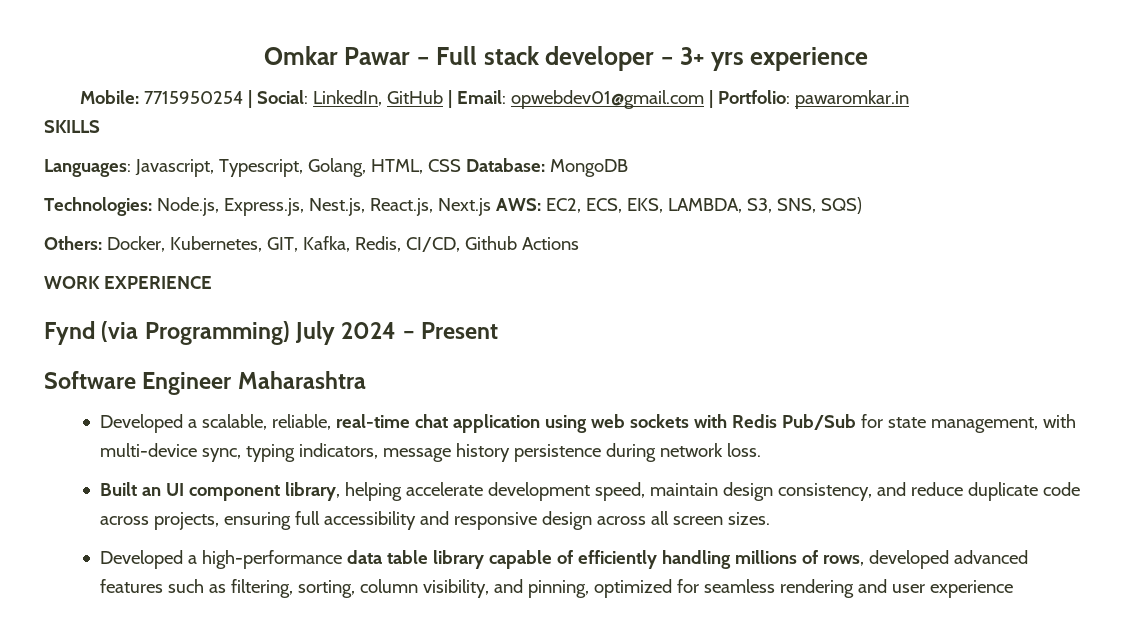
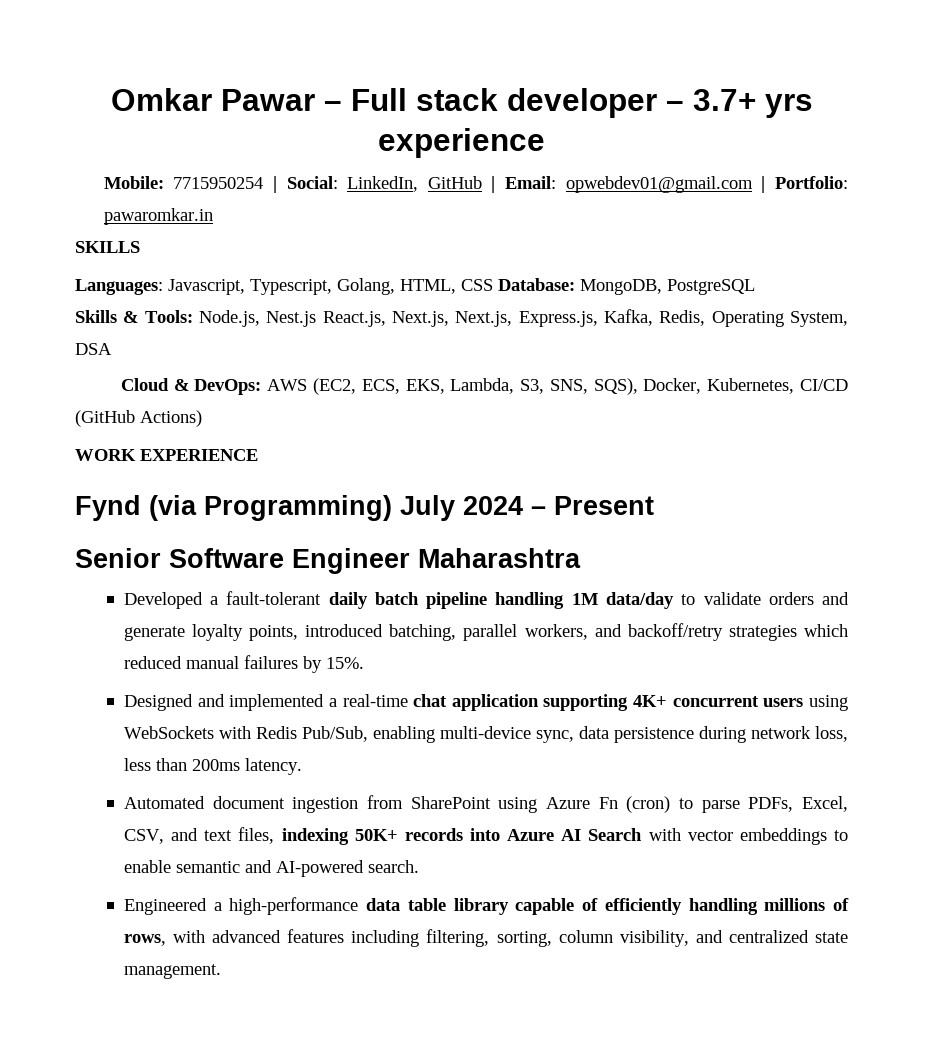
[679,47,704,65] 3+ -> [692,89,756,111] 3.7+
[549,159,628,177] [44,197,581,216] MongoDB // Technologies: Node.js, Express.js, Nest.js, React.js, Next.js AWS: EC2, -> [580,279,755,295] [75,309,849,327] [75,343,112,355] [120,378,356,395] MongoDB, PostgreSQL // Skills & Tools: Node.js, Nest.js React.js, Next.js, Next.js, Express.js, Kafka, Redis, Operating System, DSA // Cloud & DevOps: AWS (EC2,
[667,198,742,213] LAMBDA, -> [450,378,515,394] Lambda,
[820,197,862,214] [44,236,579,252] SQS) // Others: Docker, Kubernetes, GIT, Kafka, Redis, CI/CD, Github Actions -> [593,378,848,395] [75,410,202,427] SQS), Docker, Kubernetes, CI/CD (GitHub Actions)
(499, 330) none -> [75,548,161,568] Senior
[202,414,1077,433] [100,443,762,462] [100,482,1081,501] [100,511,771,530] [100,550,184,569] scalable, reliable, real-time chat application using web sockets with Redis Pub/Sub for state management, with multi-device sync, typing indicators, message history persistence during network loss. // Built an UI component library, helping accelerate development speed, maintain design consistency, and reduce duplicate code across projects, ensuring full accessibility and responsive design across all screen sizes. // Developed -> [226,591,850,609] [123,623,848,641] [123,655,364,673] [123,694,848,711] [123,726,848,743] [123,758,302,775] [123,795,848,813] [123,827,848,845] [123,860,419,877] [123,898,207,915] fault-tolerant daily batch pipeline handling 1M data/day to validate orders and generate loyalty points, introduced batching, parallel workers, and backoff/retry strategies which reduced manual failures by 15%. // Designed and implemented a real-time chat application supporting 4K+ concurrent users using WebSockets with Redis Pub/Sub, enabling multi-device sync, data persistence during network loss, less than 200ms latency. // Automated document ingestion from SharePoint using Azure Fn (cron) to parse PDFs, Excel, CSV, and text files, indexing 50K+ records into Azure AI Search with vector embeddings to enable semantic and AI-powered search. // Engineered
[869,550,950,569] developed -> [173,930,206,943] with
[168,579,227,593] such as -> [351,930,420,947] including
[528,579,1014,598] pinning, optimized for seamless rendering and user experience -> [728,930,848,943] [123,964,221,979] centralized state management.

